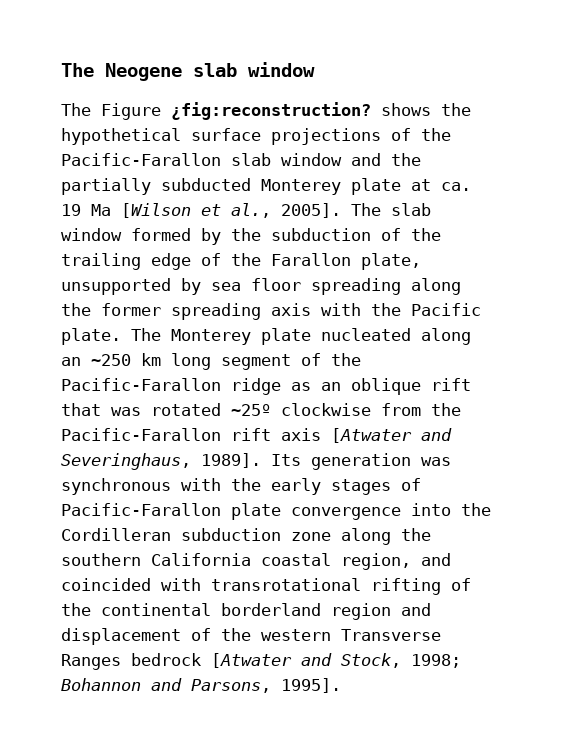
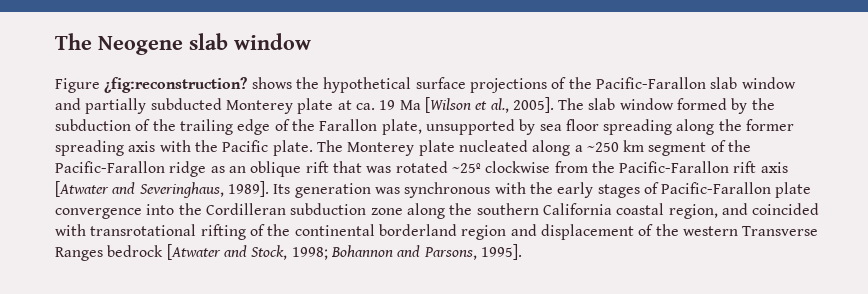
[61,103,91,116] The -> (311, 41) none
[391,153,421,166] the -> (81, 104) none
[61,357,81,366] an -> [574,145,583,152] a
[171,353,211,370] long -> (645, 146) none

